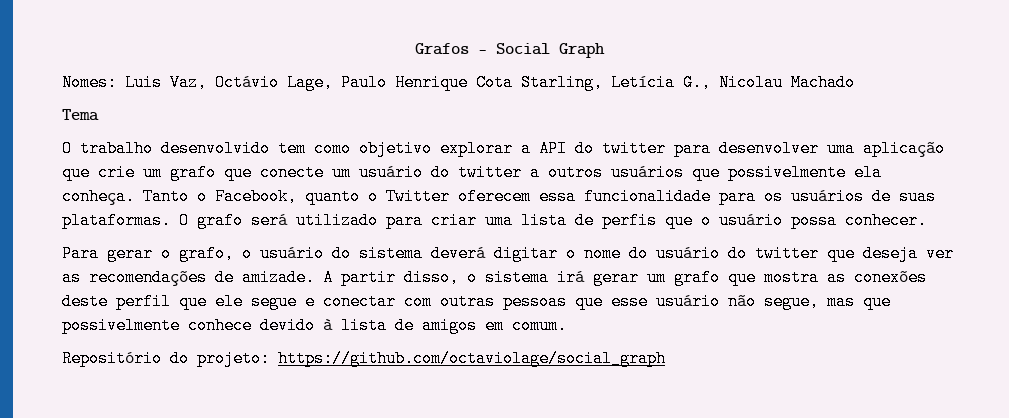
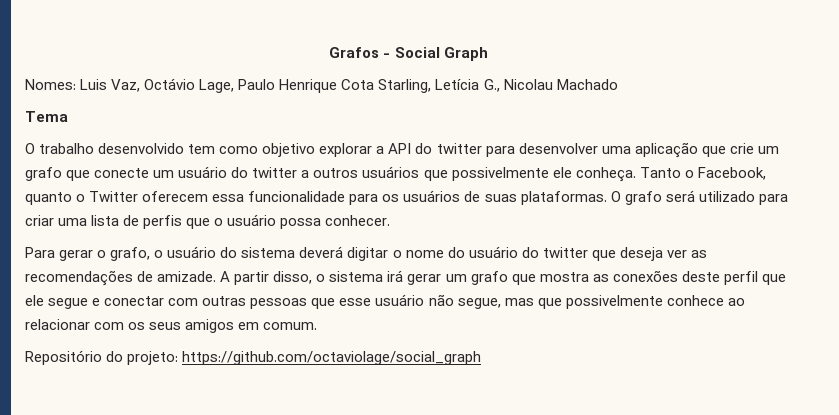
[854,164,882,181] ela -> [552,167,572,178] ele
[260,317,414,334] devido à lista de -> [727,298,745,306] [25,319,182,330] ao relacionar com os seus

